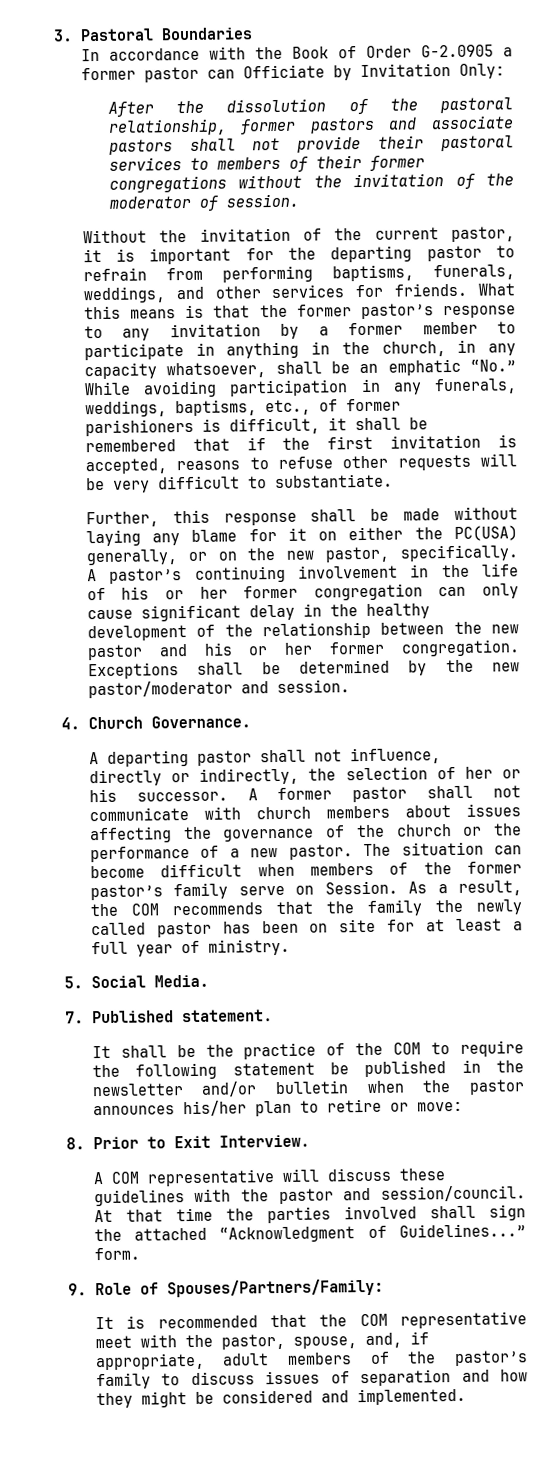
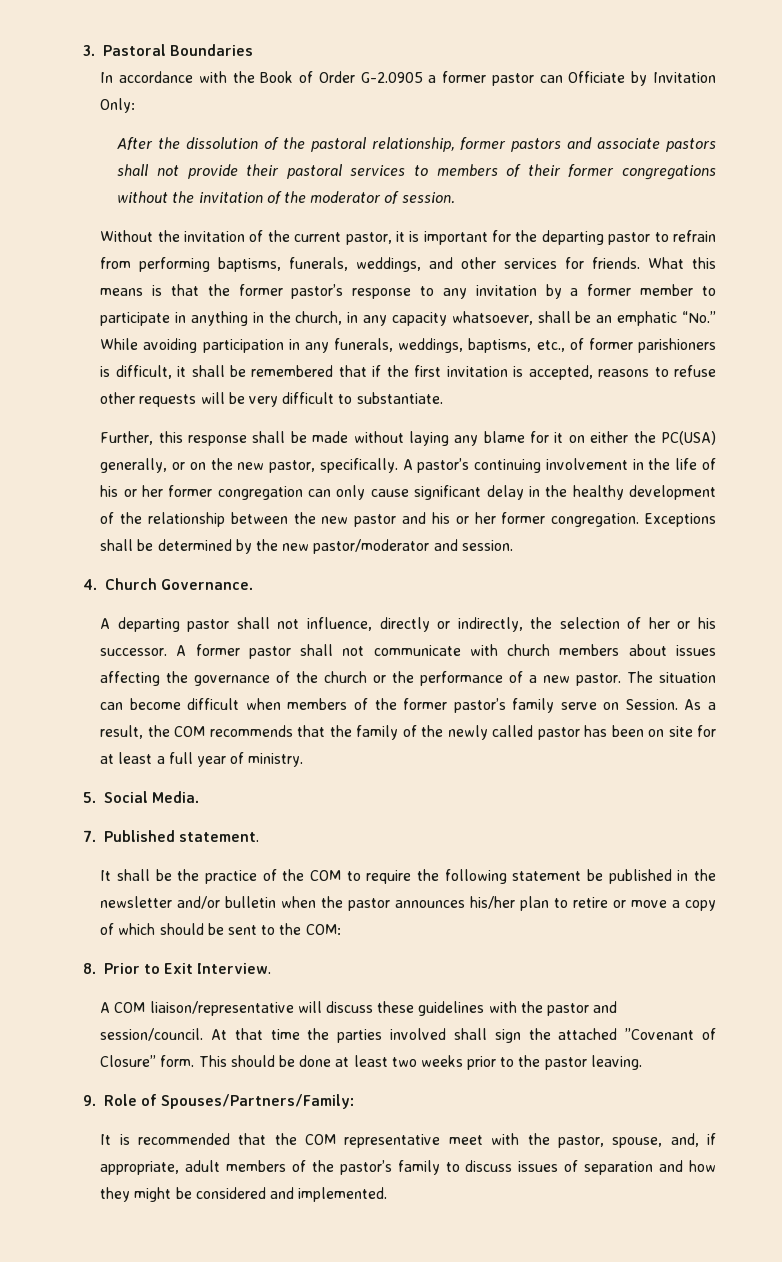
(423, 907) none -> [402,725,417,737] of
[416,1101,463,1112] move: -> [631,900,716,911] [100,923,341,935] move a copy of which should be sent to the COM:
[146,1169,275,1187] representative -> [149,1001,294,1016] liaison/representative
[219,1223,526,1243] [93,1247,140,1261] “Acknowledgment of Guidelines...” form. -> [625,1028,716,1040] [100,1055,642,1070] ”Covenant of Closure” form. This should be done at least two weeks prior to the pastor leaving.

